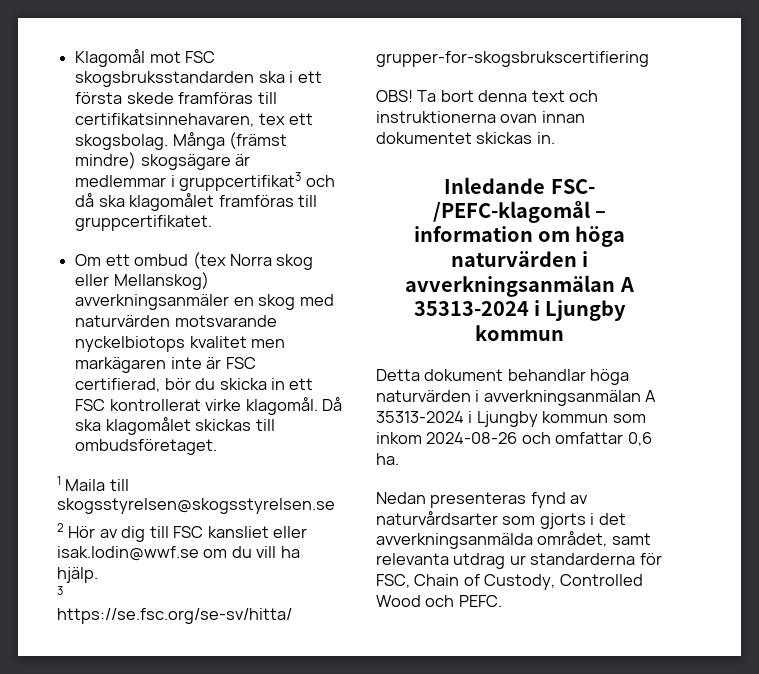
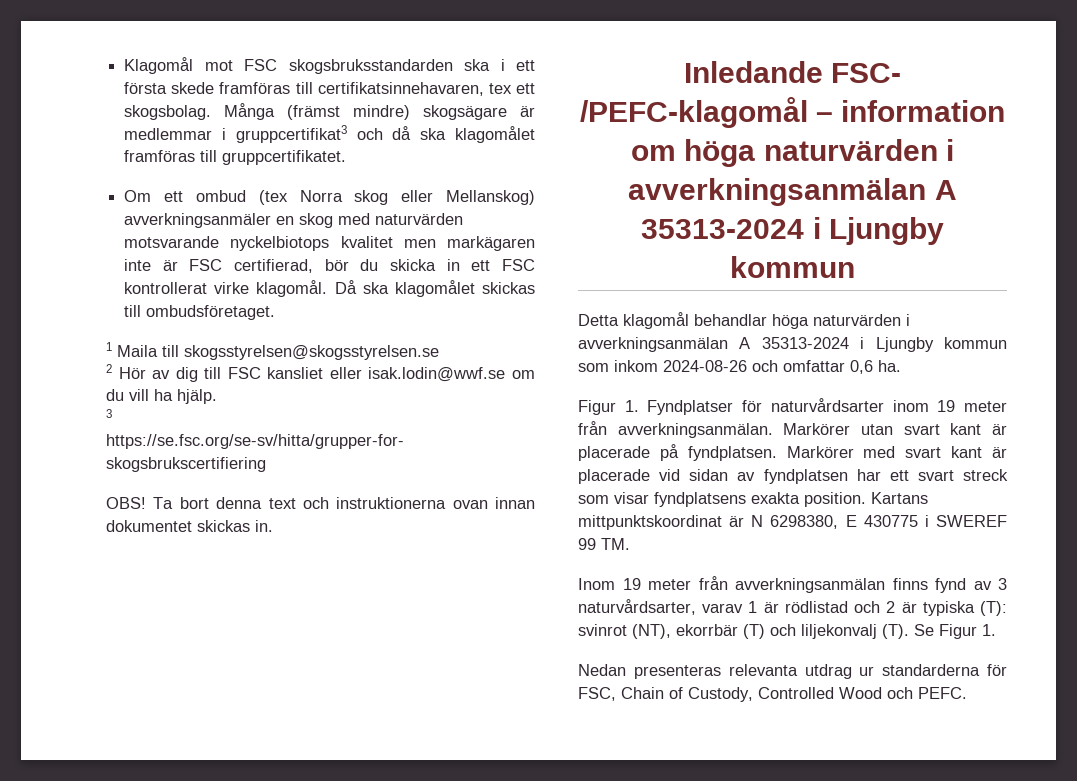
[424,369,504,381] dokument -> [623,312,689,329] klagomål
[376,492,589,508] [376,511,626,529] [376,531,651,549] Nedan presenteras fynd av naturvårdsarter som gjorts i det avverkningsanmälda området, samt -> [578,398,1007,415] [578,421,1008,438] [578,444,1007,461] [578,469,1008,484] [578,492,928,507] [578,515,1008,530] [578,538,630,550] [578,576,1007,593] [578,599,1007,616] [578,624,996,639] [578,664,721,679] Figur 1. Fyndplatser för naturvårdsarter inom 19 meter från avverkningsanmälan. Markörer utan svart kant är placerade på fyndplatsen. Markörer med svart kant är placerade vid sidan av fyndplatsen har ett svart streck som visar fyndplatsens exakta position. Kartans mittpunktskoordinat är N 6298380, E 430775 i SWEREF 99 TM. // Inom 19 meter från avverkningsanmälan finns fynd av 3 naturvårdsarter, varav 1 är rödlistad och 2 är typiska (T): svinrot (NT), ekorrbär (T) och liljekonvalj (T). Se Figur 1. // Nedan presenteras

